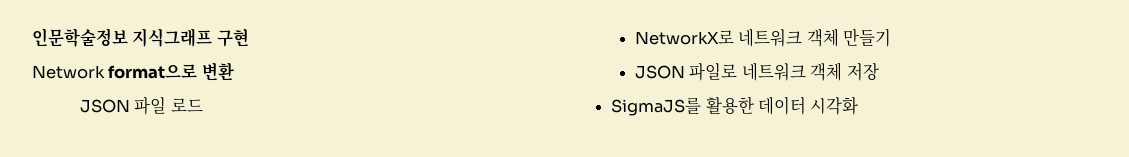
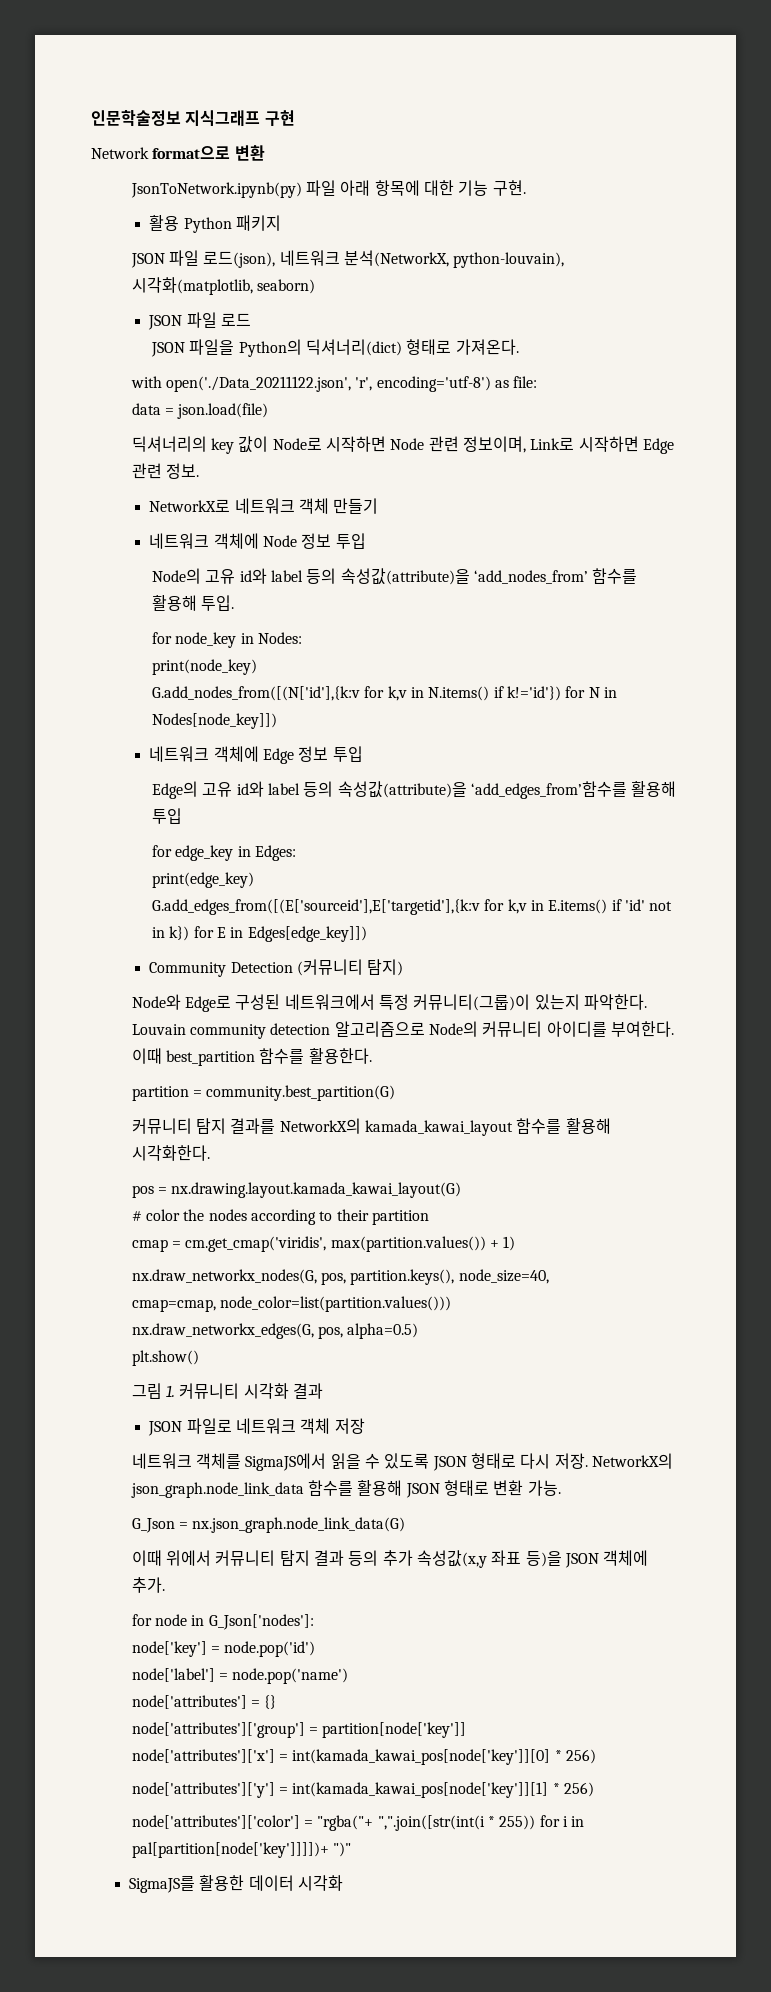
[79,97,203,115] [634,28,892,47] JSON 파일 로드 // NetworkX로 네트워크 객체 만들기 -> [130,180,526,198] [149,215,281,233] [130,250,565,268] [131,277,315,295] [148,312,251,330] [150,339,519,357] [130,376,538,392] [131,403,269,419] [131,436,674,454] [131,463,199,479] [149,498,379,514] [149,533,366,549] [151,568,638,585] [151,595,235,611] [151,632,302,648] [151,659,257,675] [151,686,617,701] [151,713,277,729] [149,746,363,764] [151,781,677,799] [151,808,182,824] [151,845,296,861] [151,872,254,888] [151,899,673,915] [151,926,367,942] [149,959,404,977] [131,994,647,1012] [131,1021,674,1039] [131,1048,372,1066] [131,1085,396,1101] [131,1118,611,1136] [131,1145,210,1161] [131,1182,462,1198] [131,1209,429,1225] [131,1236,516,1252] [131,1269,549,1285] [131,1296,451,1312] [131,1323,419,1339] [131,1350,199,1366] [131,1383,323,1399] JsonToNetwork.ipynb(py) 파일 아래 항목에 대한 기능 구현. // 활용 Python 패키지 // JSON 파일 로드(json), 네트워크 분석(NetworkX, python-louvain), 시각화(matplotlib, seaborn) // JSON 파일 로드 // JSON 파일을 Python의 딕셔너리(dict) 형태로 가져온다. // with open('./Data_20211122.json', 'r', encoding='utf-8') as file: // data = json.load(file) // 딕셔너리의 key 값이 Node로 시작하면 Node 관련 정보이며, Link로 시작하면 Edge 관련 정보. // NetworkX로 네트워크 객체 만들기 // 네트워크 객체에 Node 정보 투입 // Node의 고유 id와 label 등의 속성값(attribute)을 ‘add_nodes_from’ 함수를 활용해 투입. // for node_key in Nodes: // print(node_key) // G.add_nodes_from([(N['id'],{k:v for k,v in N.items() if k!='id'}) for N in Nodes[node_key]]) // 네트워크 객체에 Edge 정보 투입 // Edge의 고유 id와 label 등의 속성값(attribute)을 ‘add_edges_from’함수를 활용해 투입 // for edge_key in Edges: // print(edge_key) // G.add_edges_from([(E['sourceid'],E['targetid'],{k:v for k,v in E.items() if 'id' not in k}) for E in Edges[edge_key]]) // Community Detection (커뮤니티 탐지) // Node와 Edge로 구성된 네트워크에서 특정 커뮤니티(그룹)이 있는지 파악한다. Louvain community detection 알고리즘으로 Node의 커뮤니티 아이디를 부여한다. 이때 best_partition 함수를 활용한다. // partition = community.best_partition(G) // 커뮤니티 탐지 결과를 NetworkX의 kamada_kawai_layout 함수를 활용해 시각화한다. // pos = nx.drawing.layout.kamada_kawai_layout(G) // # color the nodes according to their partition // cmap = cm.get_cmap('viridis', max(partition.values()) + 1) // nx.draw_networkx_nodes(G, pos, partition.keys(), node_size=40, // cmap=cmap, node_color=list(partition.values())) // nx.draw_networkx_edges(G, pos, alpha=0.5) // plt.show() // 그림 1. 커뮤니티 시각화 결과
(879, 72) none -> [131,1453,673,1471] [130,1480,561,1498] [131,1517,406,1533] [131,1550,649,1568] [131,1577,165,1593] [131,1614,314,1630] [131,1641,316,1657] [131,1668,349,1684] [131,1695,277,1709] [131,1722,467,1738] [131,1749,596,1765] [131,1782,594,1798] [131,1815,585,1831] [131,1842,351,1858] // 네트워크 객체를 SigmaJS에서 읽을 수 있도록 JSON 형태로 다시 저장. NetworkX의 json_graph.node_link_data 함수를 활용해 JSON 형태로 변환 가능. // G_Json = nx.json_graph.node_link_data(G) // 이때 위에서 커뮤니티 탐지 결과 등의 추가 속성값(x,y 좌표 등)을 JSON 객체에 추가. // for node in G_Json['nodes']: // node['key'] = node.pop('id') // node['label'] = node.pop('name') // node['attributes'] = {} // node['attributes']['group'] = partition[node['key']] // node['attributes']['x'] = int(kamada_kawai_pos[node['key']][0] * 256) // node['attributes']['y'] = int(kamada_kawai_pos[node['key']][1] * 256) // node['attributes']['color'] = "rgba("+ ",".join([str(int(i * 255)) for i in pal[partition[node['key']]]])+ ")"

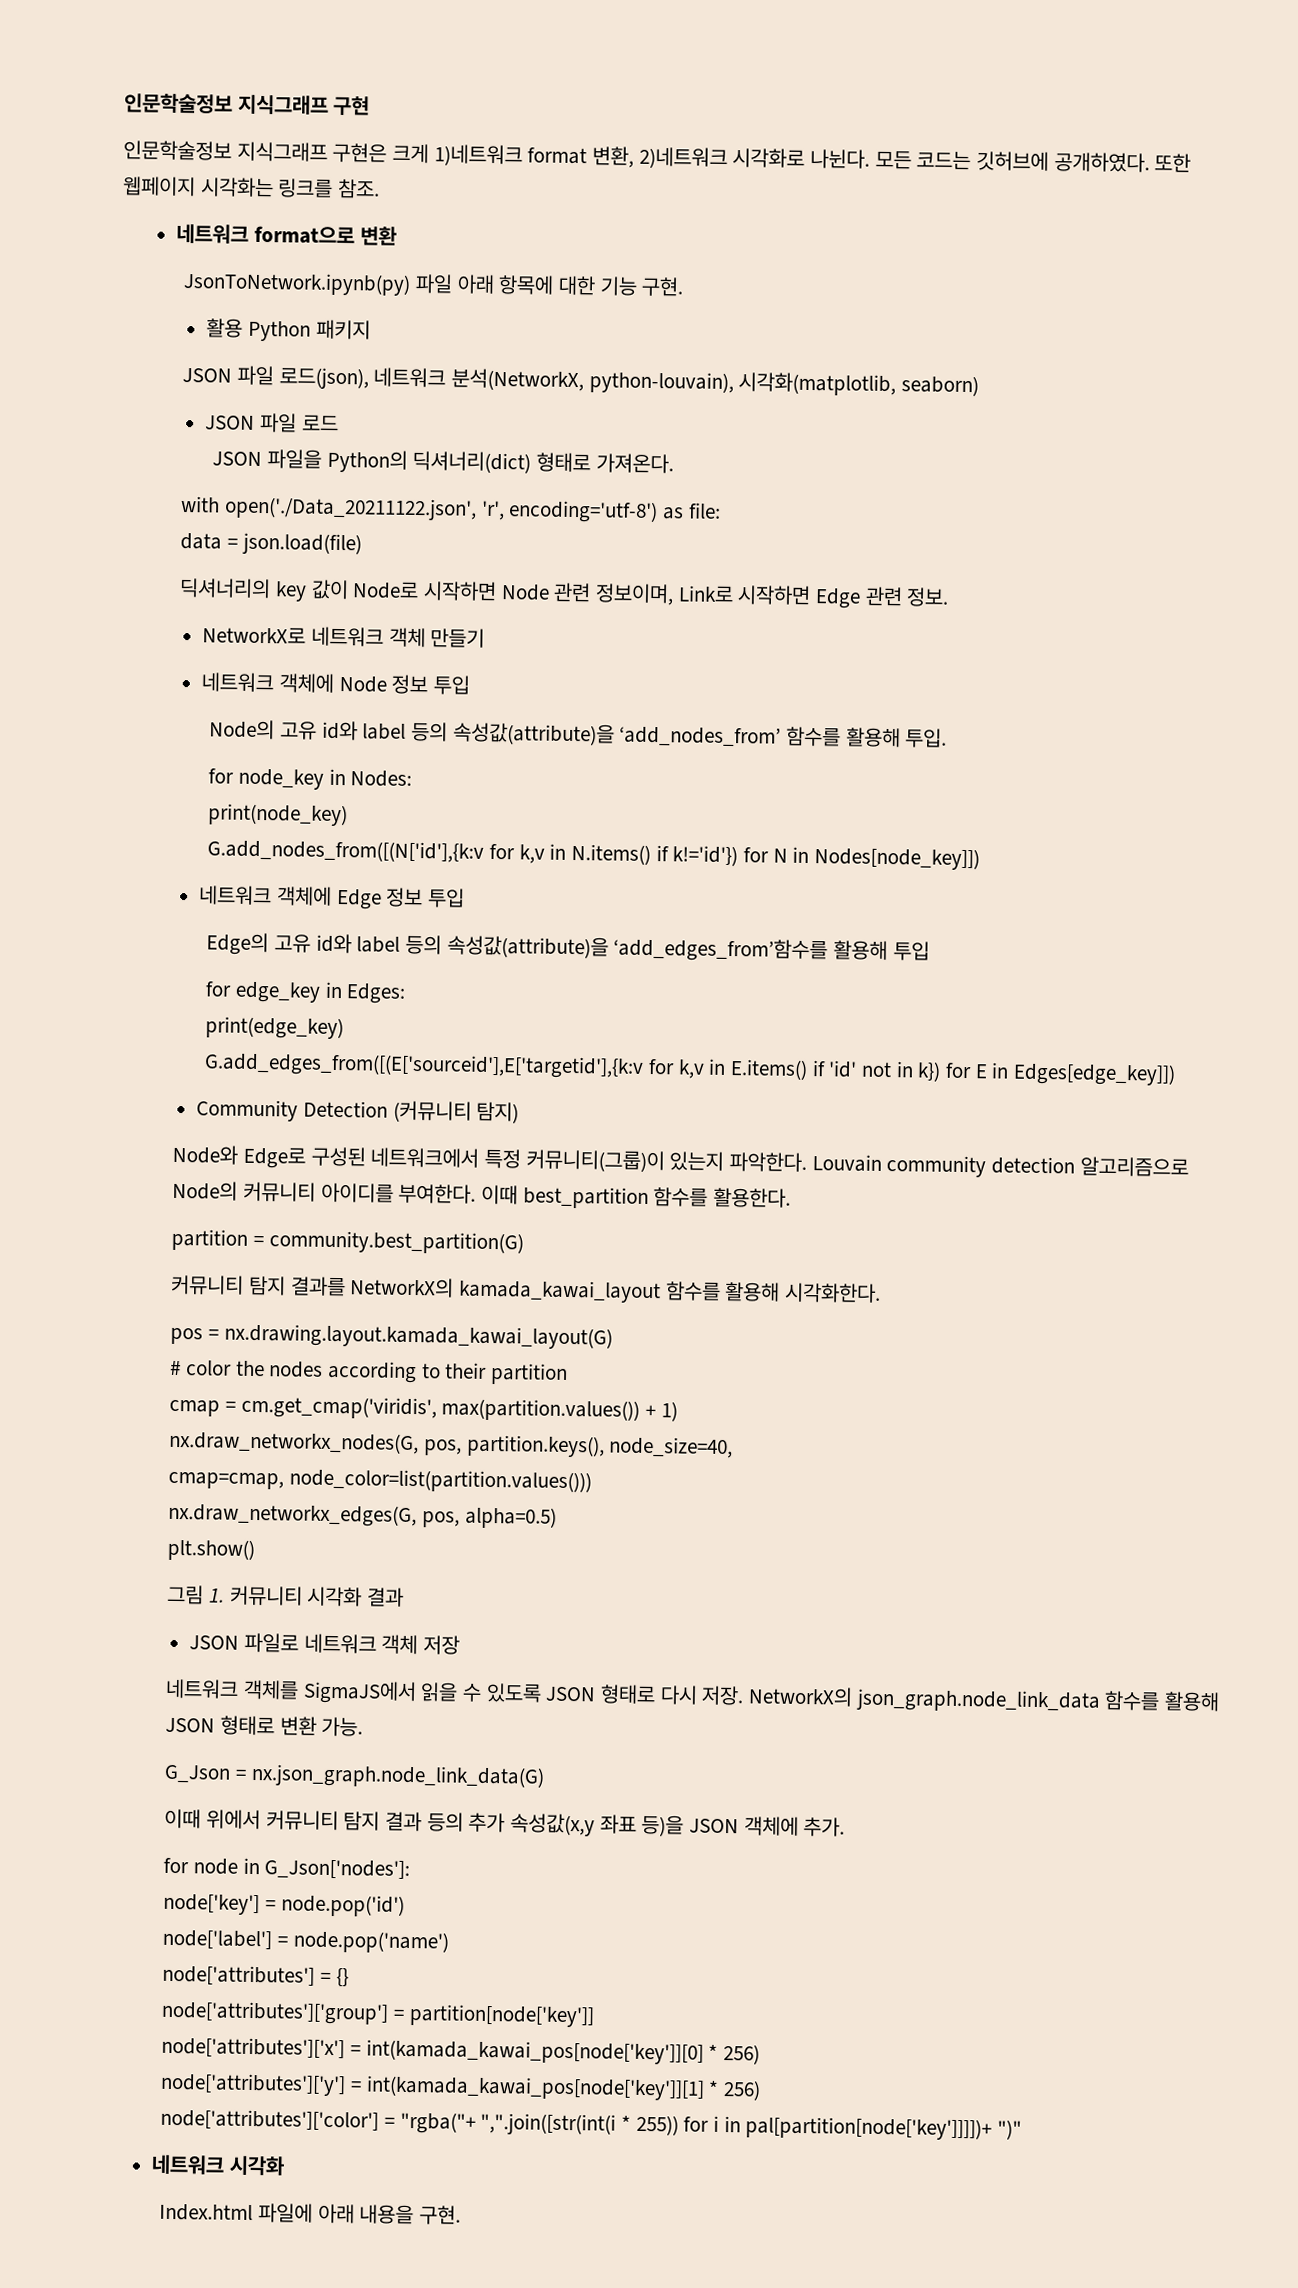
[91,147,149,159] Network -> [123,140,1192,173] [123,176,381,199] [176,223,250,244] 인문학술정보 지식그래프 구현은 크게 1)네트워크 format 변환, 2)네트워크 시각화로 나뉜다. 모든 코드는 깃허브에 공개하였다. 또한 웹페이지 시각화는 링크를 참조. // 네트워크
[128,1875,343,1893] SigmaJS를 활용한 데이터 시각화 -> [151,2154,285,2176] [159,2203,461,2225] 네트워크 시각화 // Index.html 파일에 아래 내용을 구현.

